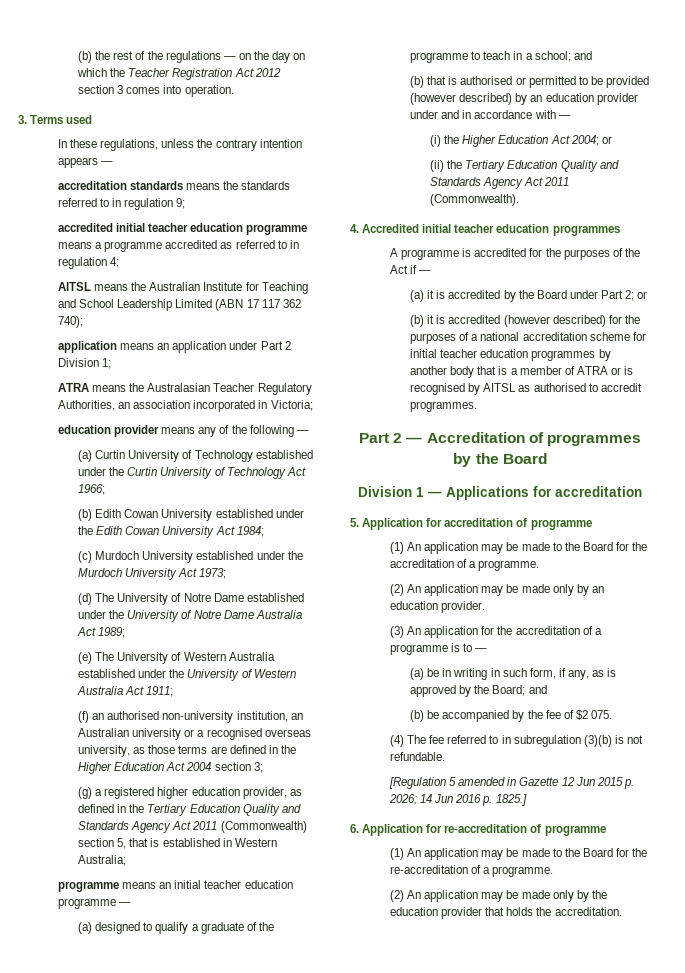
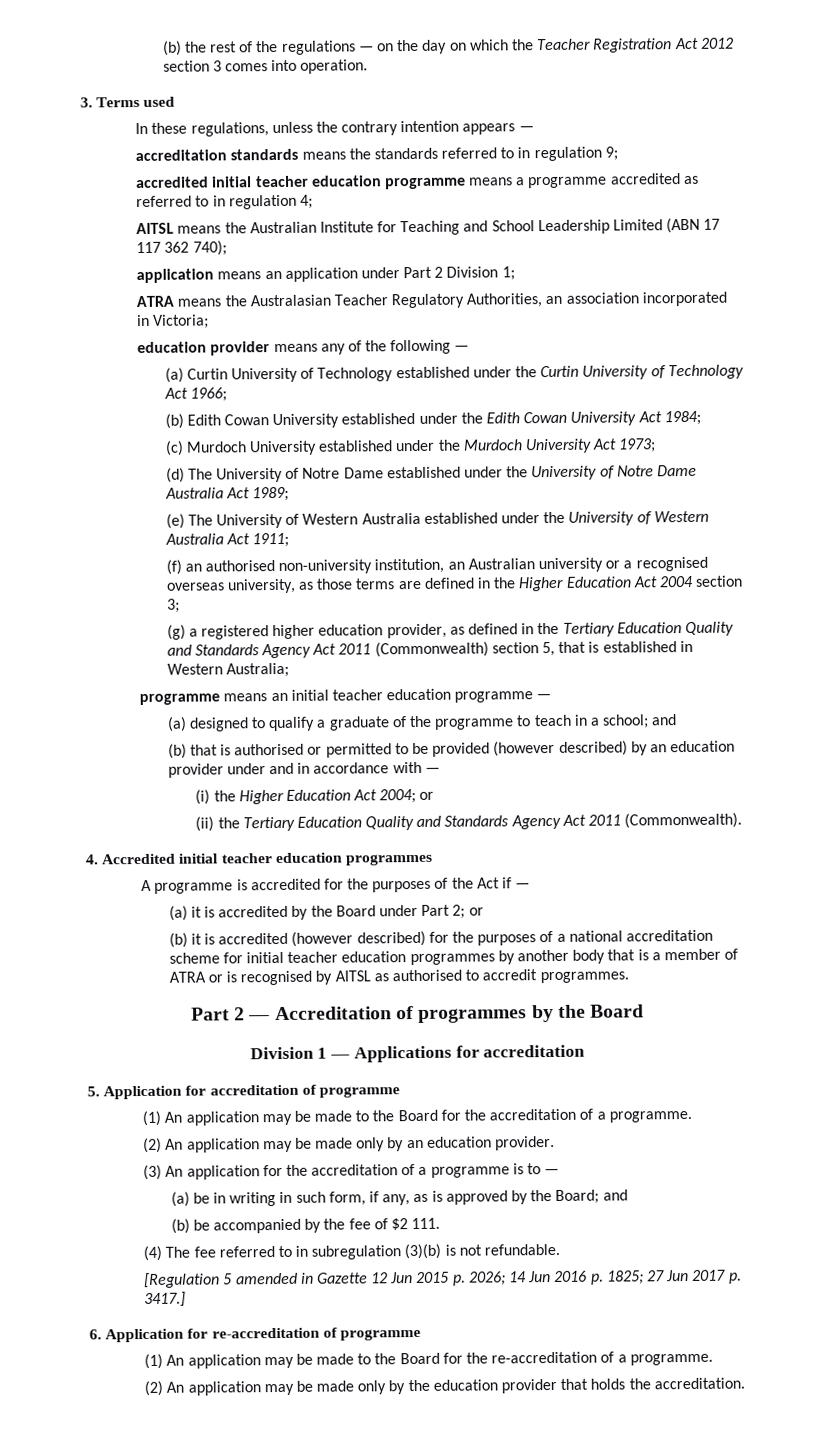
[590,710,612,719] 075. -> [411,1217,441,1230] 111.
[495,794,527,806] 1825.] -> [606,1269,742,1285] [144,1291,187,1308] 1825; 27 Jun 2017 p. 3417.]

